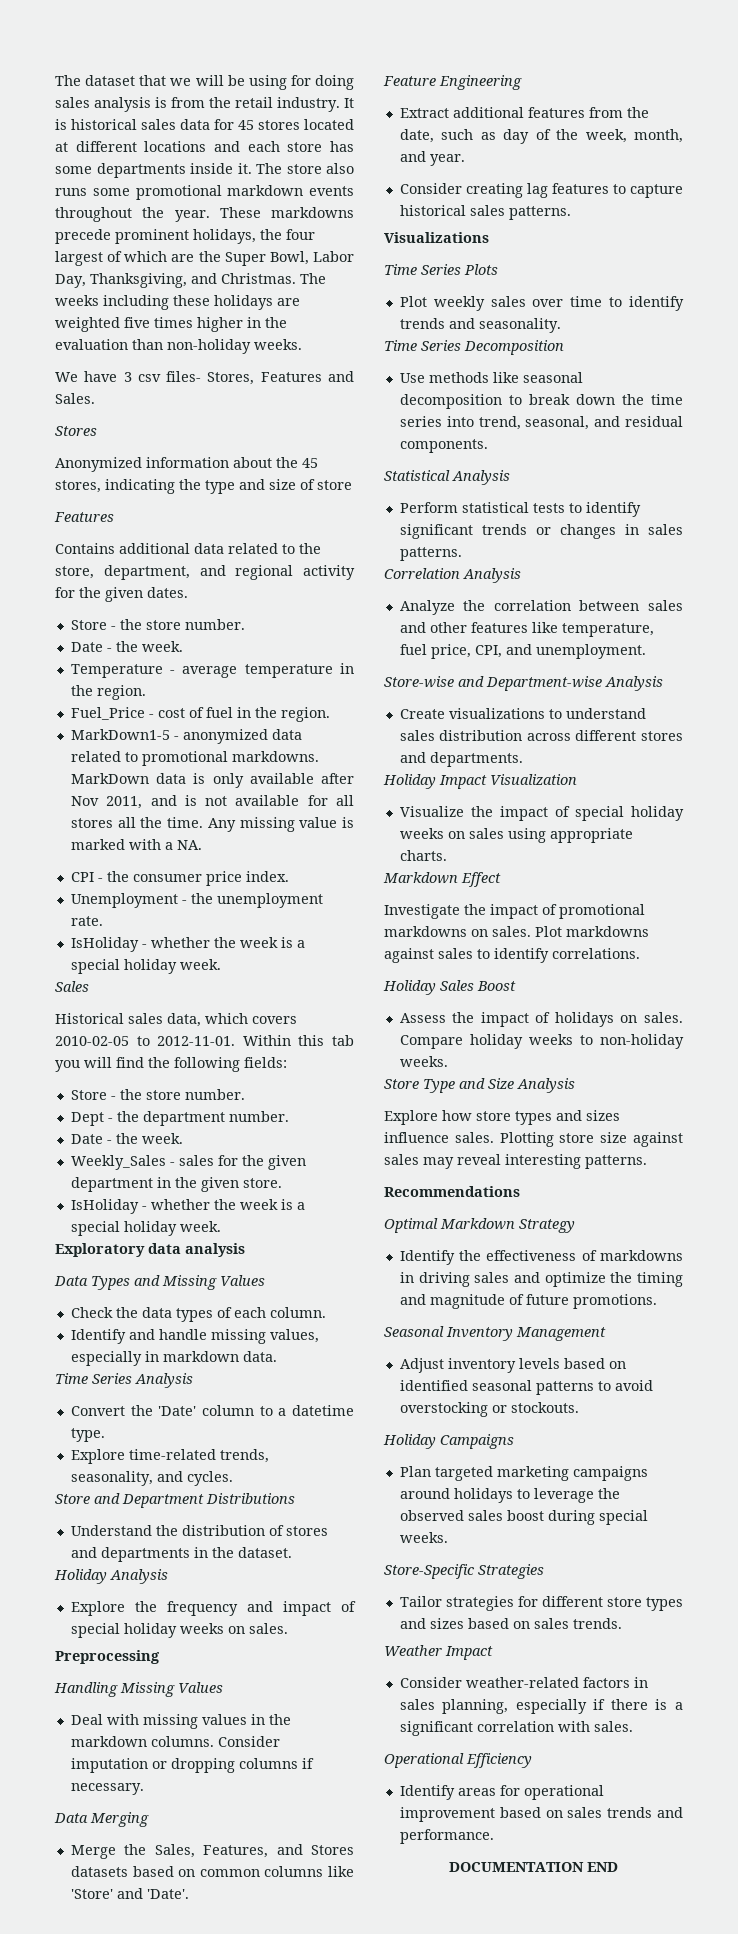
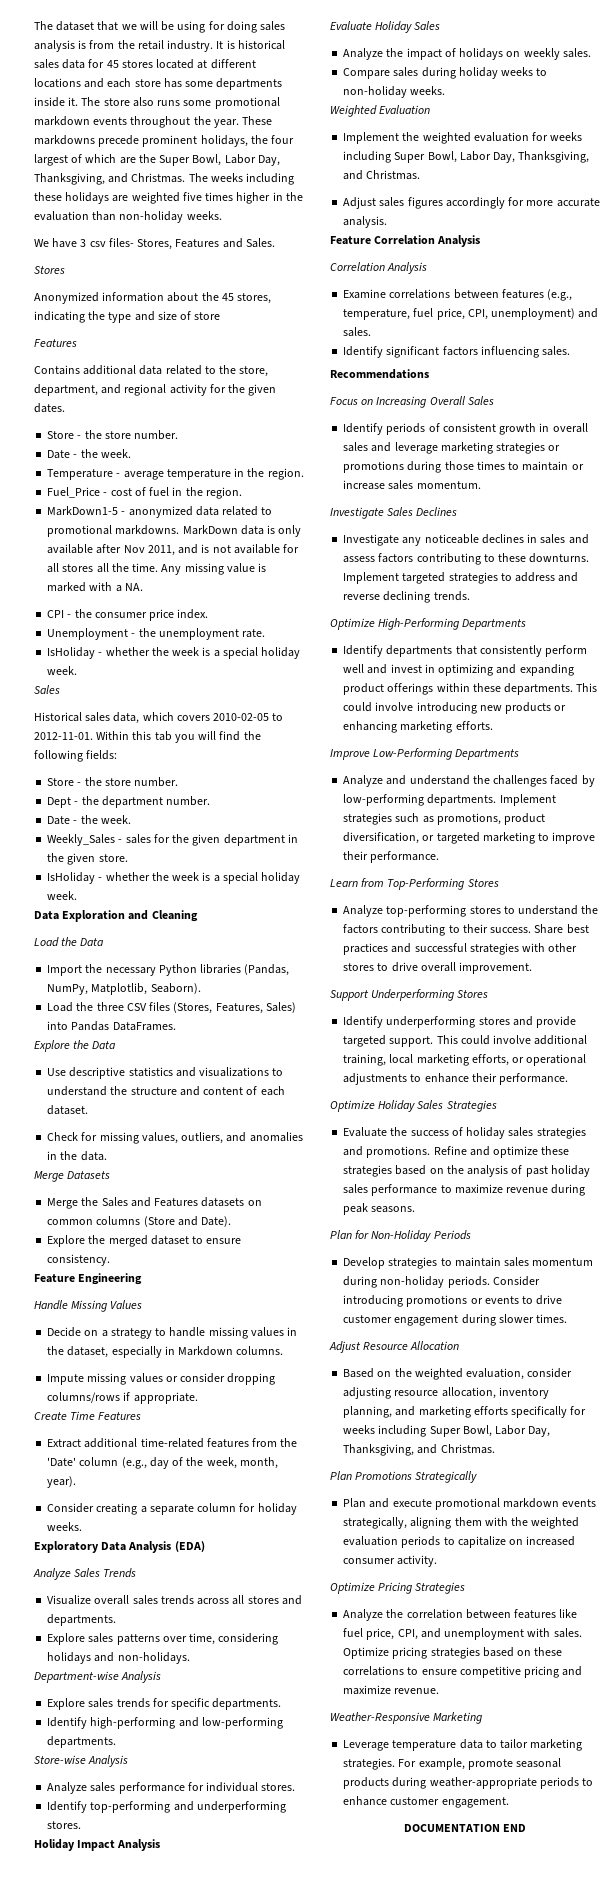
[55,1243,245,1257] [54,1275,265,1290] [70,1307,326,1322] [70,1329,319,1344] [70,1351,277,1366] [55,1373,193,1388] [70,1405,355,1416] [70,1428,105,1442] [70,1449,269,1464] [70,1471,233,1486] [55,1493,295,1508] [70,1525,328,1536] [70,1547,292,1562] [54,1569,168,1584] [70,1601,356,1616] [70,1623,288,1638] [55,1650,160,1664] [54,1682,223,1697] [70,1714,291,1729] [70,1736,280,1747] [70,1758,314,1773] [70,1783,144,1795] [54,1812,149,1827] [70,1844,354,1859] [70,1866,355,1877] [70,1888,189,1899] [383,75,522,90] Exploratory data analysis // Data Types and Missing Values // Check the data types of each column. // Identify and handle missing values, especially in markdown data. // Time Series Analysis // Convert the 'Date' column to a datetime type. // Explore time-related trends, seasonality, and cycles. // Store and Department Distributions // Understand the distribution of stores and departments in the dataset. // Holiday Analysis // Explore the frequency and impact of special holiday weeks on sales. // Preprocessing // Handling Missing Values // Deal with missing values in the markdown columns. Consider imputation or dropping columns if necessary. // Data Merging // Merge the Sales, Features, and Stores datasets based on common columns like 'Store' and 'Date'. // Feature Engineering -> [34,910,198,922] [34,937,105,947] [47,964,290,976] [47,983,201,995] [47,1002,296,1014] [47,1021,176,1031] [34,1040,117,1052] [47,1067,284,1079] [47,1086,285,1096] [47,1105,89,1115] [47,1132,303,1144] [47,1151,107,1161] [34,1171,111,1182] [47,1197,262,1209] [47,1216,232,1227] [47,1235,242,1247] [47,1254,111,1266] [34,1273,143,1285] [34,1300,143,1312] [47,1327,298,1339] [47,1346,284,1358] [47,1373,276,1385] [47,1392,198,1404] [34,1411,142,1420] Data Exploration and Cleaning // Load the Data // Import the necessary Python libraries (Pandas, NumPy, Matplotlib, Seaborn). // Load the three CSV files (Stores, Features, Sales) into Pandas DataFrames. // Explore the Data // Use descriptive statistics and visualizations to understand the structure and content of each dataset. // Check for missing values, outliers, and anomalies in the data. // Merge Datasets // Merge the Sales and Features datasets on common columns (Store and Date). // Explore the merged dataset to ensure consistency. // Feature Engineering // Handle Missing Values // Decide on a strategy to handle missing values in the dataset, especially in Markdown columns. // Impute missing values or consider dropping columns/rows if appropriate. // Create Time Features
(524, 112) none -> [140,1438,204,1448] time-related
[399,129,496,143] date, such as -> [47,1457,147,1469] 'Date' column (e.g.,
[399,151,465,166] and year. -> [47,1476,77,1488] year).
[526,183,683,198] [399,205,571,220] [384,232,489,243] [384,264,498,275] [399,296,684,311] [399,318,561,333] [384,340,564,355] [399,372,583,383] [399,394,683,409] [399,416,683,430] [399,439,488,453] [384,470,510,485] [399,502,641,517] [399,524,683,539] [399,547,462,561] [384,568,521,583] [399,600,683,615] [399,622,654,637] [399,644,646,659] [384,676,663,691] [399,708,646,719] [399,730,683,741] [399,752,523,767] [383,774,577,789] [399,806,684,821] [399,828,633,843] [399,850,447,861] [383,872,501,887] [384,904,645,919] [384,926,649,937] [384,948,640,963] [383,980,516,995] [399,1013,446,1023] lag features to capture historical sales patterns. // Visualizations // Time Series Plots // Plot weekly sales over time to identify trends and seasonality. // Time Series Decomposition // Use methods like seasonal decomposition to break down the time series into trend, seasonal, and residual components. // Statistical Analysis // Perform statistical tests to identify significant trends or changes in sales patterns. // Correlation Analysis // Analyze the correlation between sales and other features like temperature, fuel price, CPI, and unemployment. // Store-wise and Department-wise Analysis // Create visualizations to understand sales distribution across different stores and departments. // Holiday Impact Visualization // Visualize the impact of special holiday weeks on sales using appropriate charts. // Markdown Effect // Investigate the impact of promotional markdowns on sales. Plot markdowns against sales to identify correlations. // Holiday Sales Boost // Assess -> [140,1503,297,1515] [47,1522,83,1531] [34,1541,205,1553] [33,1568,137,1580] [47,1595,302,1605] [47,1614,117,1626] [47,1633,279,1645] [47,1652,190,1664] [34,1671,162,1683] [47,1698,282,1710] [47,1717,283,1729] [47,1736,117,1748] [34,1755,129,1767] [47,1782,296,1794] [47,1801,286,1813] [47,1821,82,1829] [34,1839,161,1851] [330,21,441,33] [343,48,384,60] a separate column for holiday weeks. // Exploratory Data Analysis (EDA) // Analyze Sales Trends // Visualize overall sales trends across all stores and departments. // Explore sales patterns over time, considering holidays and non-holidays. // Department-wise Analysis // Explore sales trends for specific departments. // Identify high-performing and low-performing departments. // Store-wise Analysis // Analyze sales performance for individual stores. // Identify top-performing and underperforming stores. // Holiday Impact Analysis // Evaluate Holiday Sales // Analyze
[644,1012,683,1023] [399,1035,463,1049] sales. Compare -> [523,48,591,60] [343,67,456,79] weekly sales. // Compare sales during
[384,1078,575,1093] [384,1110,620,1125] [384,1132,683,1147] [384,1154,647,1169] [384,1186,520,1197] [384,1218,575,1233] [399,1250,683,1265] [399,1272,683,1287] [399,1294,657,1309] [384,1326,606,1341] [399,1358,626,1373] [399,1380,653,1395] [399,1402,579,1417] [383,1434,514,1449] [399,1466,648,1481] [399,1488,620,1503] [399,1510,648,1525] [399,1532,448,1543] [384,1564,544,1579] [399,1596,683,1611] [399,1618,622,1629] [384,1645,493,1660] [399,1677,648,1688] [399,1699,683,1714] [399,1721,633,1736] [384,1753,532,1768] [399,1785,604,1800] [399,1807,683,1822] [399,1829,494,1844] Store Type and Size Analysis // Explore how store types and sizes influence sales. Plotting store size against sales may reveal interesting patterns. // Recommendations // Optimal Markdown Strategy // Identify the effectiveness of markdowns in driving sales and optimize the timing and magnitude of future promotions. // Seasonal Inventory Management // Adjust inventory levels based on identified seasonal patterns to avoid overstocking or stockouts. // Holiday Campaigns // Plan targeted marketing campaigns around holidays to leverage the observed sales boost during special weeks. // Store-Specific Strategies // Tailor strategies for different store types and sizes based on sales trends. // Weather Impact // Consider weather-related factors in sales planning, especially if there is a significant correlation with sales. // Operational Efficiency // Identify areas for operational improvement based on sales trends and performance. -> [330,105,431,117] [343,132,583,144] [343,151,590,163] [343,170,421,180] [343,197,600,209] [343,216,388,228] [330,235,481,247] [330,262,428,274] [343,289,573,301] [343,308,599,320] [343,327,372,337] [343,346,571,358] [330,369,429,379] [330,396,494,408] [343,423,588,435] [343,442,561,454] [343,461,584,473] [343,480,481,490] [330,507,458,519] [343,534,589,546] [343,553,590,565] [343,572,579,584] [343,591,470,603] [330,618,527,630] [343,645,588,657] [343,664,574,676] [343,683,598,695] [343,702,567,714] [343,721,493,733] [330,748,520,760] [343,775,595,787] [343,794,556,806] [343,813,546,825] [343,832,596,844] [343,851,440,863] [330,878,499,890] [343,905,599,917] [343,924,589,936] [343,943,578,955] [343,962,533,974] [330,989,489,1001] [343,1016,577,1028] [343,1035,588,1047] [343,1054,587,1066] [343,1073,569,1085] [330,1100,497,1112] [343,1127,586,1139] [343,1146,570,1158] [343,1165,590,1177] [343,1184,586,1196] [343,1203,416,1215] [330,1230,471,1242] [343,1257,594,1269] [343,1276,540,1288] [343,1295,563,1307] [343,1314,568,1326] [329,1341,460,1353] [343,1368,573,1380] [343,1387,549,1399] [343,1406,587,1418] [343,1425,551,1437] [343,1444,495,1456] [330,1471,478,1483] [343,1498,597,1510] [343,1517,580,1529] [343,1536,576,1548] [343,1555,438,1567] [330,1582,466,1594] [343,1609,578,1621] [343,1628,582,1640] [343,1647,563,1659] [343,1666,583,1678] [343,1685,440,1695] [330,1712,483,1724] [343,1739,583,1751] [343,1758,562,1770] [343,1777,594,1789] [343,1796,509,1808] Weighted Evaluation // Implement the weighted evaluation for weeks including Super Bowl, Labor Day, Thanksgiving, and Christmas. // Adjust sales figures accordingly for more accurate analysis. // Feature Correlation Analysis // Correlation Analysis // Examine correlations between features (e.g., temperature, fuel price, CPI, unemployment) and sales. // Identify significant factors influencing sales. // Recommendations // Focus on Increasing Overall Sales // Identify periods of consistent growth in overall sales and leverage marketing strategies or promotions during those times to maintain or increase sales momentum. // Investigate Sales Declines // Investigate any noticeable declines in sales and assess factors contributing to these downturns. Implement targeted strategies to address and reverse declining trends. // Optimize High-Performing Departments // Identify departments that consistently perform well and invest in optimizing and expanding product offerings within these departments. This could involve introducing new products or enhancing marketing efforts. // Improve Low-Performing Departments // Analyze and understand the challenges faced by low-performing departments. Implement strategies such as promotions, product diversification, or targeted marketing to improve their performance. // Learn from Top-Performing Stores // Analyze top-performing stores to understand the factors contributing to their success. Share best practices and successful strategies with other stores to drive overall improvement. // Support Underperforming Stores // Identify underperforming stores and provide targeted support. This could involve additional training, local marketing efforts, or operational adjustments to enhance their performance. // Optimize Holiday Sales Strategies // Evaluate the success of holiday sales strategies and promotions. Refine and optimize these strategies based on the analysis of past holiday sales performance to maximize revenue during peak seasons. // Plan for Non-Holiday Periods // Develop strategies to maintain sales momentum during non-holiday periods. Consider introducing promotions or events to drive customer engagement during slower times. // Adjust Resource Allocation // Based on the weighted evaluation, consider adjusting resource allocation, inventory planning, and marketing efforts specifically for weeks including Super Bowl, Labor Day, Thanksgiving, and Christmas. // Plan Promotions Strategically // Plan and execute promotional markdown events strategically, aligning them with the weighted evaluation periods to capitalize on increased consumer activity. // Optimize Pricing Strategies // Analyze the correlation between features like fuel price, CPI, and unemployment with sales. Optimize pricing strategies based on these correlations to ensure competitive pricing and maximize revenue. // Weather-Responsive Marketing // Leverage temperature data to tailor marketing strategies. For example, promote seasonal products during weather-appropriate periods to enhance customer engagement.

